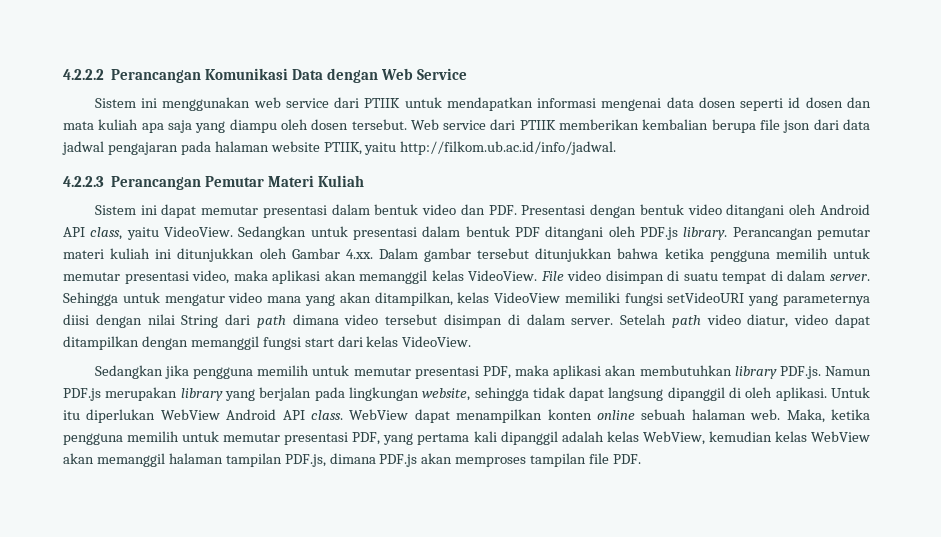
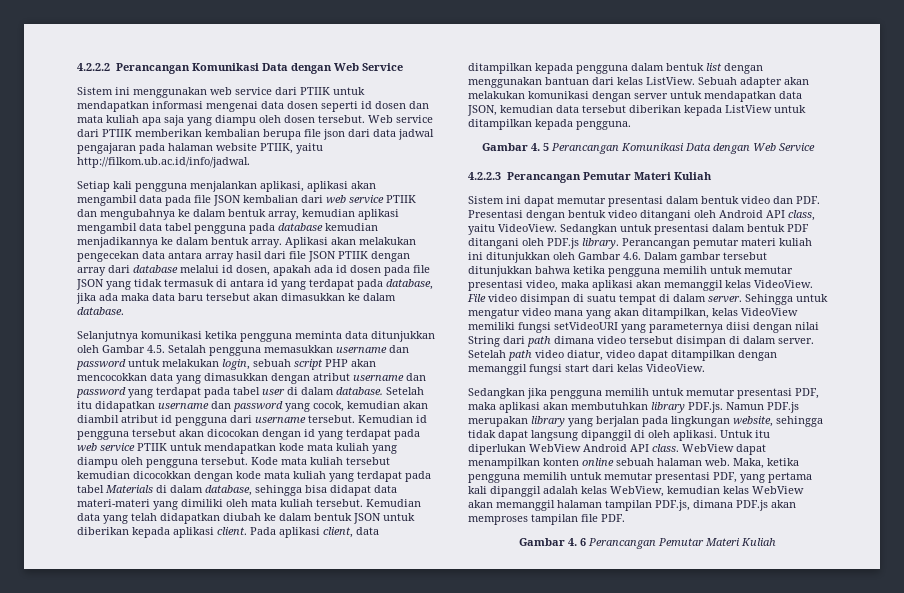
(617, 148) none -> [77,181,376,192] [77,195,416,206] [77,209,399,220] [77,223,378,234] [77,237,416,248] [77,251,410,262] [77,265,430,276] [76,279,433,290] [76,293,396,304] [77,307,124,315] [77,331,435,342] [77,345,409,356] [76,359,376,370] [77,373,426,384] [76,387,424,398] [77,401,428,412] [77,415,427,426] [77,429,420,440] [77,443,397,454] [77,457,390,468] [77,471,431,482] [77,485,397,496] [77,499,421,510] [77,513,415,524] [77,527,379,538] [468,63,763,74] [468,77,809,88] [468,91,802,102] [467,105,806,116] [468,119,631,130] [481,143,815,154] // Setiap kali pengguna menjalankan aplikasi, aplikasi akan mengambil data pada file JSON kembalian dari web service PTIIK dan mengubahnya ke dalam bentuk array, kemudian aplikasi mengambil data tabel pengguna pada database kemudian menjadikannya ke dalam bentuk array. Aplikasi akan melakukan pengecekan data antara array hasil dari file JSON PTIIK dengan array dari database melalui id dosen, apakah ada id dosen pada file JSON yang tidak termasuk di antara id yang terdapat pada database, jika ada maka data baru tersebut akan dimasukkan ke dalam database. // Selanjutnya komunikasi ketika pengguna meminta data ditunjukkan oleh Gambar 4.5. Setalah pengguna memasukkan username dan password untuk melakukan login, sebuah script PHP akan mencocokkan data yang dimasukkan dengan atribut username dan password yang terdapat pada tabel user di dalam database. Setelah itu didapatkan username dan password yang cocok, kemudian akan diambil atribut id pengguna dari username tersebut. Kemudian id pengguna tersebut akan dicocokan dengan id yang terdapat pada web service PTIIK untuk mendapatkan kode mata kuliah yang diampu oleh pengguna tersebut. Kode mata kuliah tersebut kemudian dicocokkan dengan kode mata kuliah yang terdapat pada tabel Materials di dalam database, sehingga bisa didapat data materi-materi yang dimiliki oleh mata kuliah tersebut. Kemudian data yang telah didapatkan diubah ke dalam bentuk JSON untuk diberikan kepada aplikasi client. Pada aplikasi client, data ditampilkan kepada pengguna dalam bentuk list dengan menggunakan bantuan dari kelas ListView. Sebuah adapter akan melakukan komunikasi dengan server untuk mendapatkan data JSON, kemudian data tersebut diberikan kepada ListView untuk ditampilkan kepada pengguna. // Gambar 4. 5 Perancangan Komunikasi Data dengan Web Service
[345,249,373,259] 4.xx. -> [623,252,641,260] 4.6.
(642, 459) none -> [519,538,776,549] // Gambar 4. 6 Perancangan Pemutar Materi Kuliah

